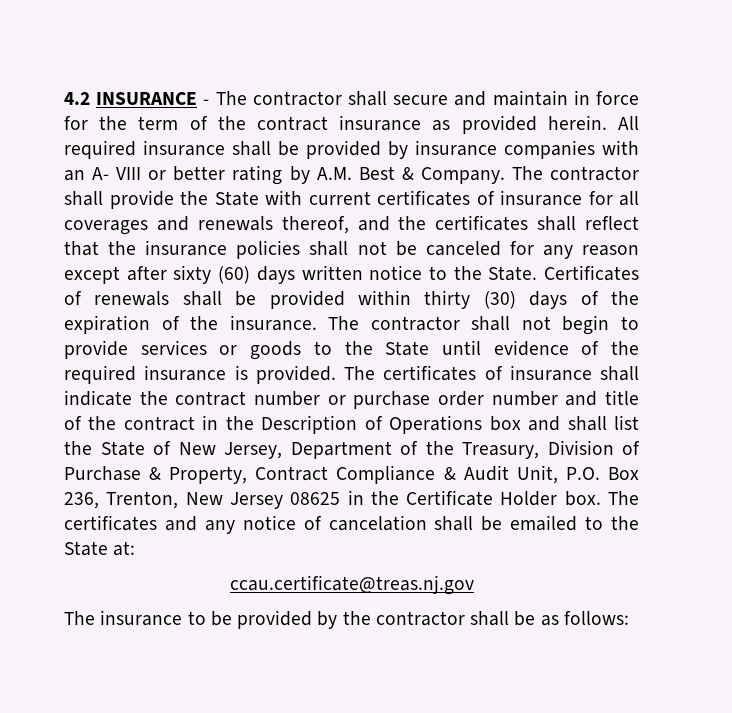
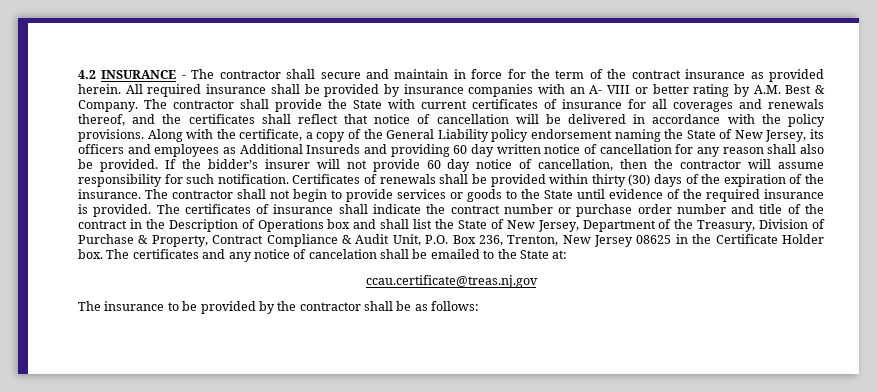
[108,240,640,259] [64,265,538,284] the insurance policies shall not be canceled for any reason except after sixty (60) days written notice to the State. -> [374,114,825,127] [78,129,824,142] [78,144,824,157] [78,159,825,172] [78,174,289,187] notice of cancellation will be delivered in accordance with the policy provisions. Along with the certificate, a copy of the General Liability policy endorsement naming the State of New Jersey, its officers and employees as Additional Insureds and providing 60 day written notice of cancellation for any reason shall also be provided. If the bidder’s insurer will not provide 60 day notice of cancellation, then the contractor will assume responsibility for such notification.

